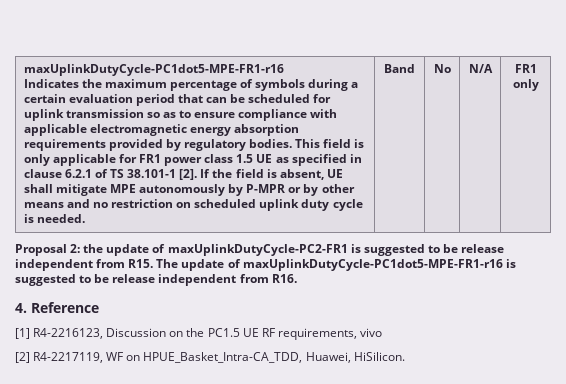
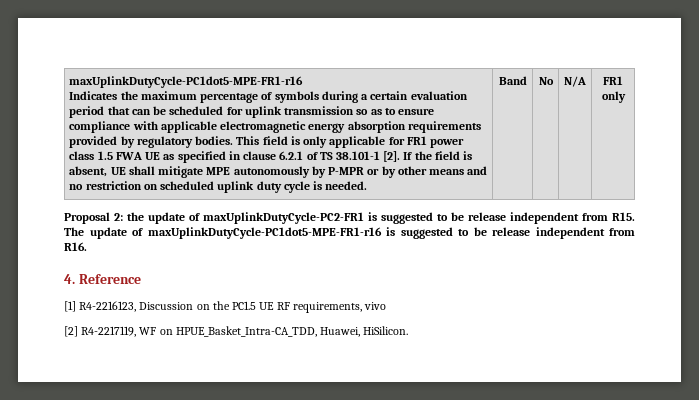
(254, 158) none -> [115,152,142,160] FWA

